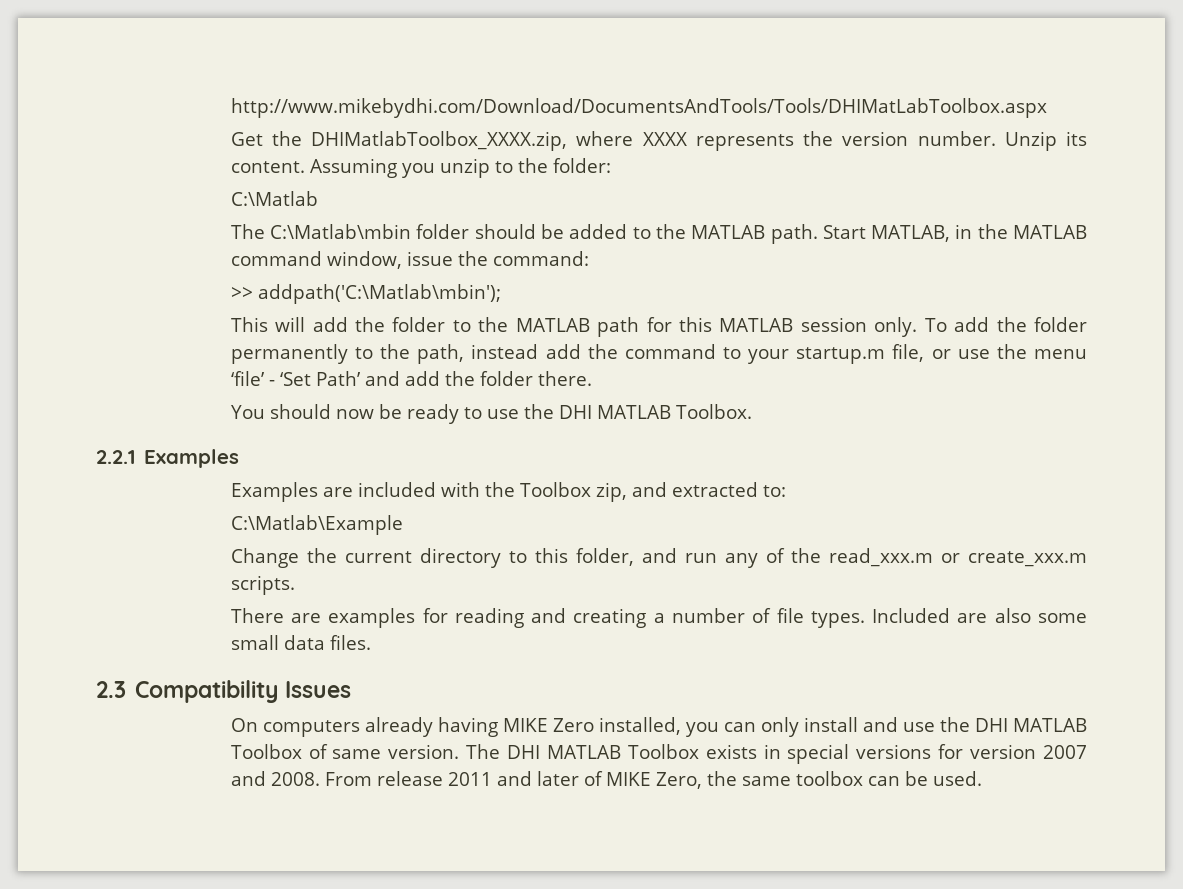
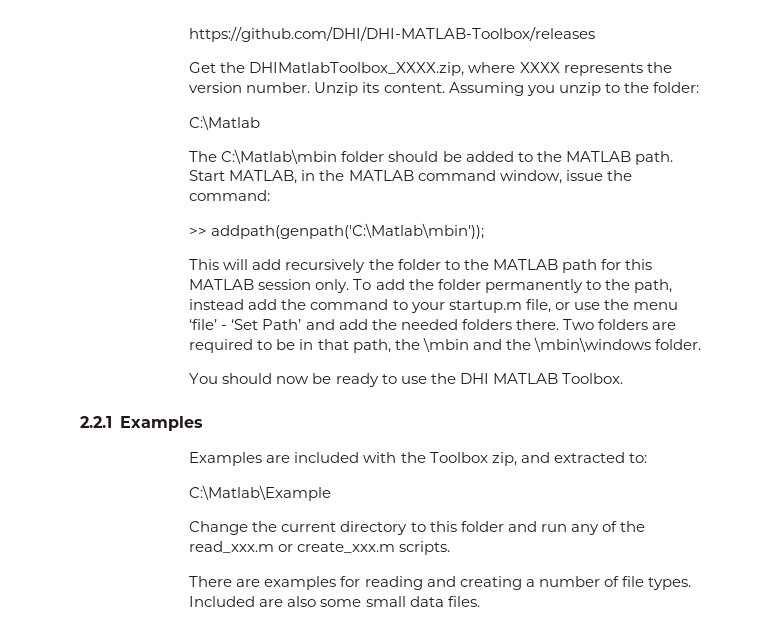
[230,98,1047,118] http://www.mikebydhi.com/Download/DocumentsAndTools/Tools/DHIMatLabToolbox.aspx -> [189,26,596,42] https://github.com/DHI/DHI-MATLAB-Toolbox/releases
[257,284,501,304] addpath('C:\Matlab\mbin'); -> [211,223,485,239] addpath(genpath('C:\Matlab\mbin'));
(348, 324) none -> [285,259,366,273] recursively
[479,371,533,386] folder -> [400,319,512,330] needed folders
(592, 378) none -> [562,319,676,330] [189,337,701,353] Two folders are required to be in that path, the \mbin and the \mbin\windows folder.
[575,548,634,566] folder, -> [460,521,504,532] folder
[96,680,352,703] [230,717,1088,737] [230,744,1088,764] [230,771,982,789] // 2.3 Compatibility Issues // On computers already having MIKE Zero installed, you can only install and use the DHI MATLAB Toolbox of same version. The DHI MATLAB Toolbox exists in special versions for version 2007 and 2008. From release 2011 and later of MIKE Zero, the same toolbox can be used. -> (480, 601) none

